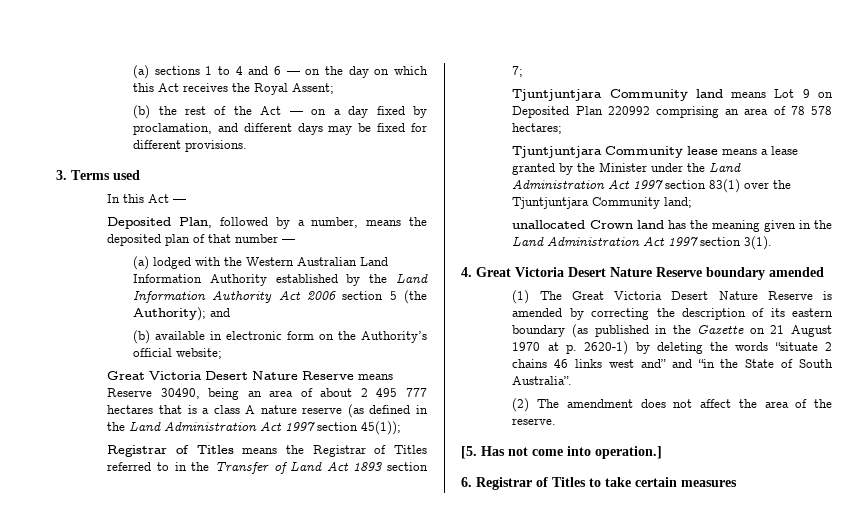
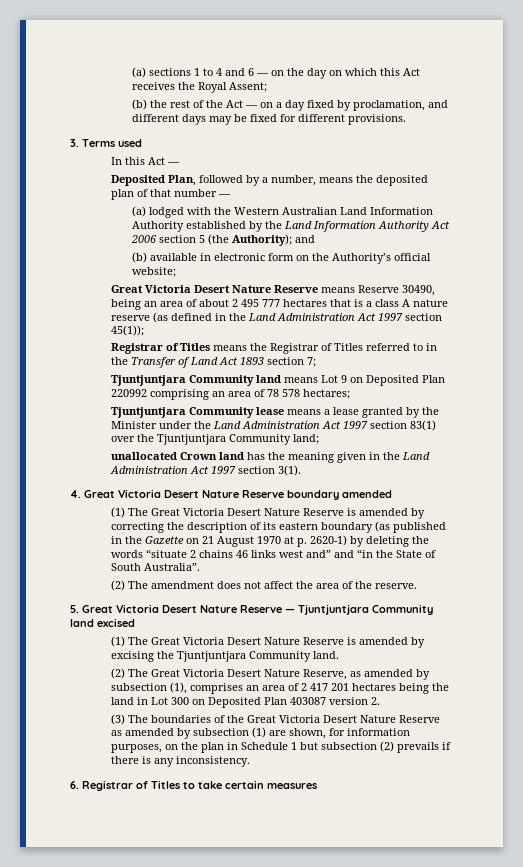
[461,446,662,459] [5. Has not come into operation.] -> [70,604,433,615] [70,618,135,627] [111,636,426,648] [111,651,340,662] [111,668,431,680] [111,682,450,694] [111,697,381,708] [111,714,441,725] [111,727,411,739] [111,741,452,753] [111,756,251,767] 5. Great Victoria Desert Nature Reserve — Tjuntjuntjara Community land excised // (1) The Great Victoria Desert Nature Reserve is amended by excising the Tjuntjuntjara Community land. // (2) The Great Victoria Desert Nature Reserve, as amended by subsection (1), comprises an area of 2 417 201 hectares being the land in Lot 300 on Deposited Plan 403087 version 2. // (3) The boundaries of the Great Victoria Desert Nature Reserve as amended by subsection (1) are shown, for information purposes, on the plan in Schedule 1 but subsection (2) prevails if there is any inconsistency.

